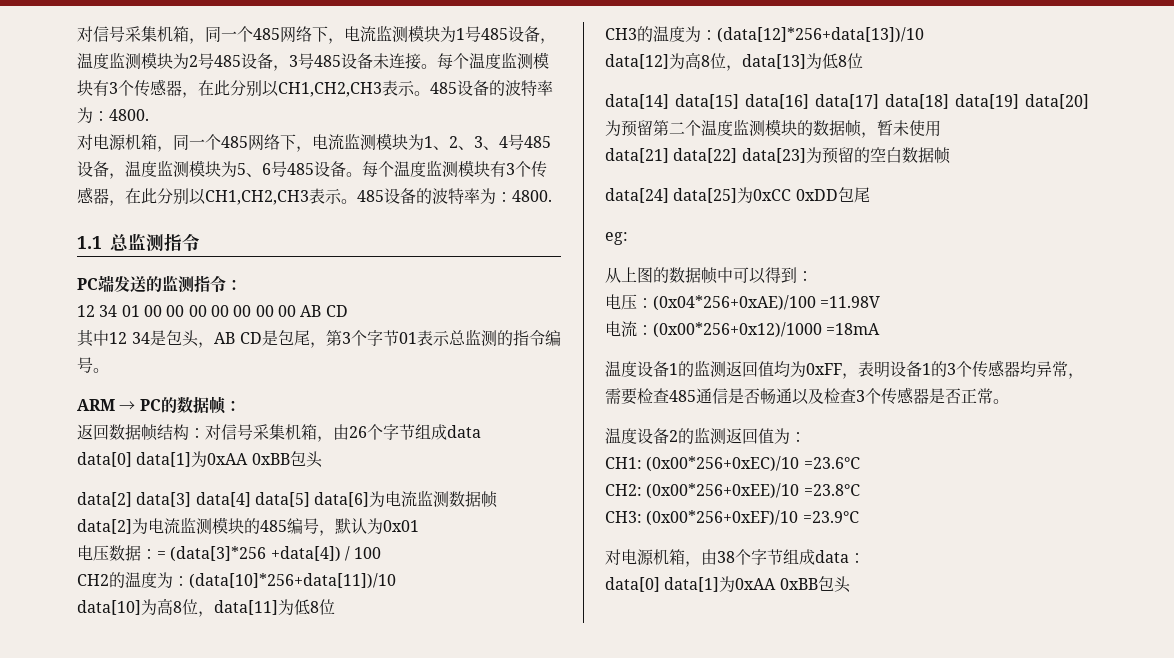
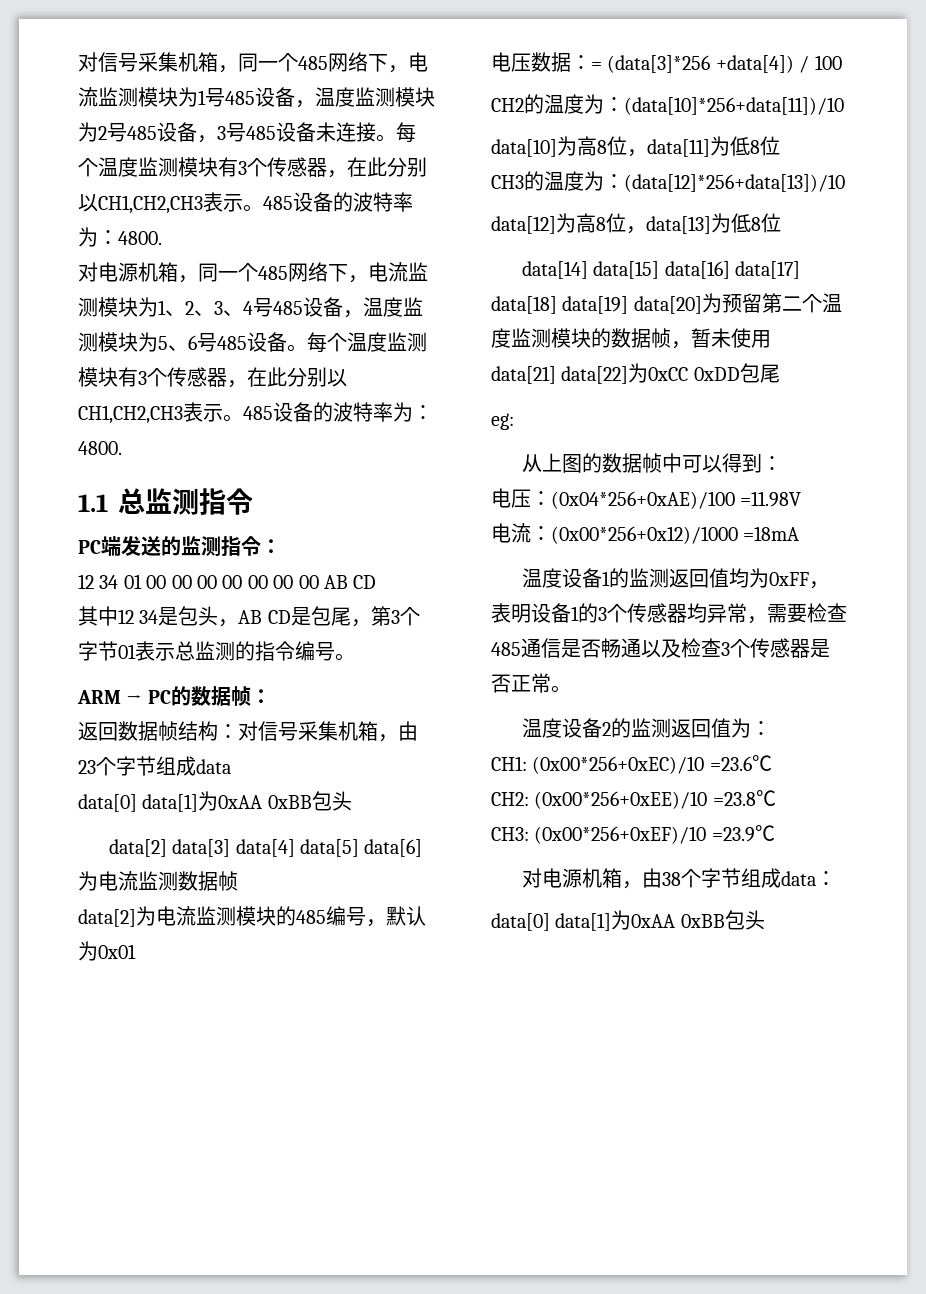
[349,426,367,438] 26 -> [78,760,96,774] 23
[741,147,951,164] [605,188,738,203] data[23]为预留的空白数据帧 // data[24] data[25] -> (629, 375) none

